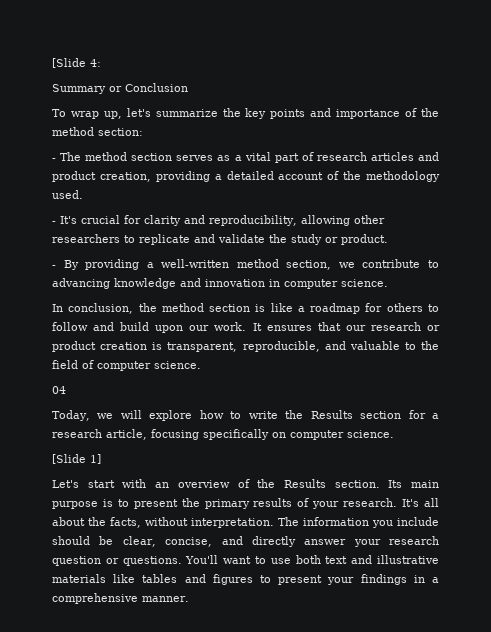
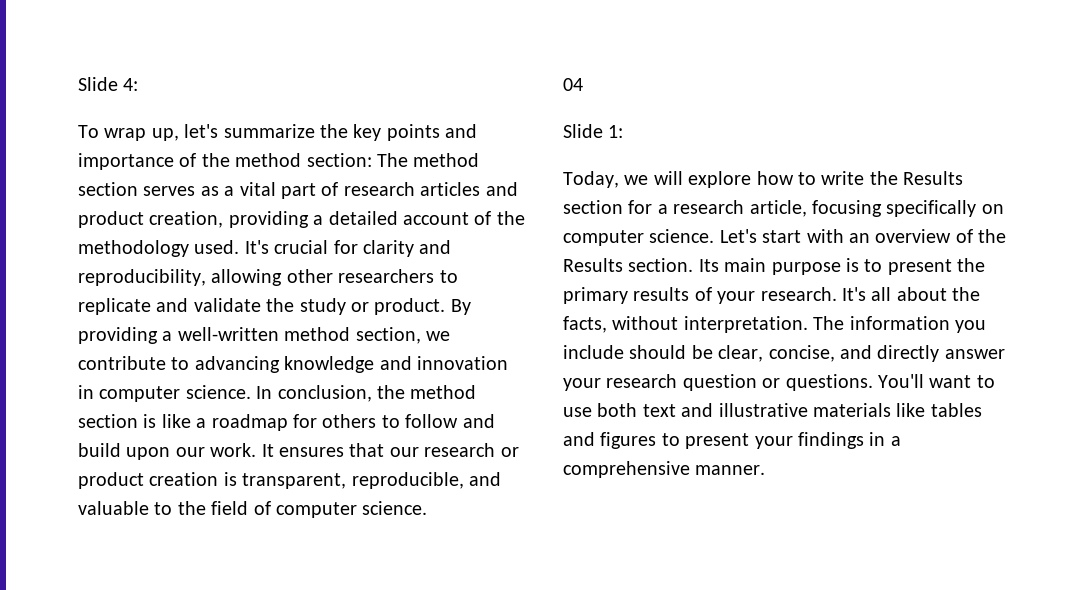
[52,58,86,68] [Slide -> [78,77,118,91] Slide
[52,83,188,94] // Summary or Conclusion -> (139, 84) none
[52,158,56,161] // - -> (372, 160) none
[52,221,56,224] // - -> (240, 247) none
[52,265,56,268] // - -> (446, 306) none
(388, 283) // -> (251, 392) none
(66, 390) none -> [563,124,624,138] // Slide 1:
[52,454,101,464] // [Slide 1] // -> (715, 236) none

